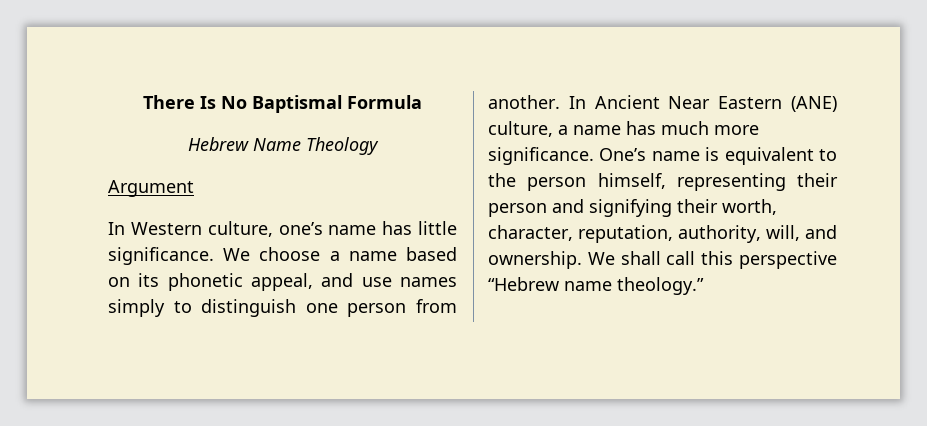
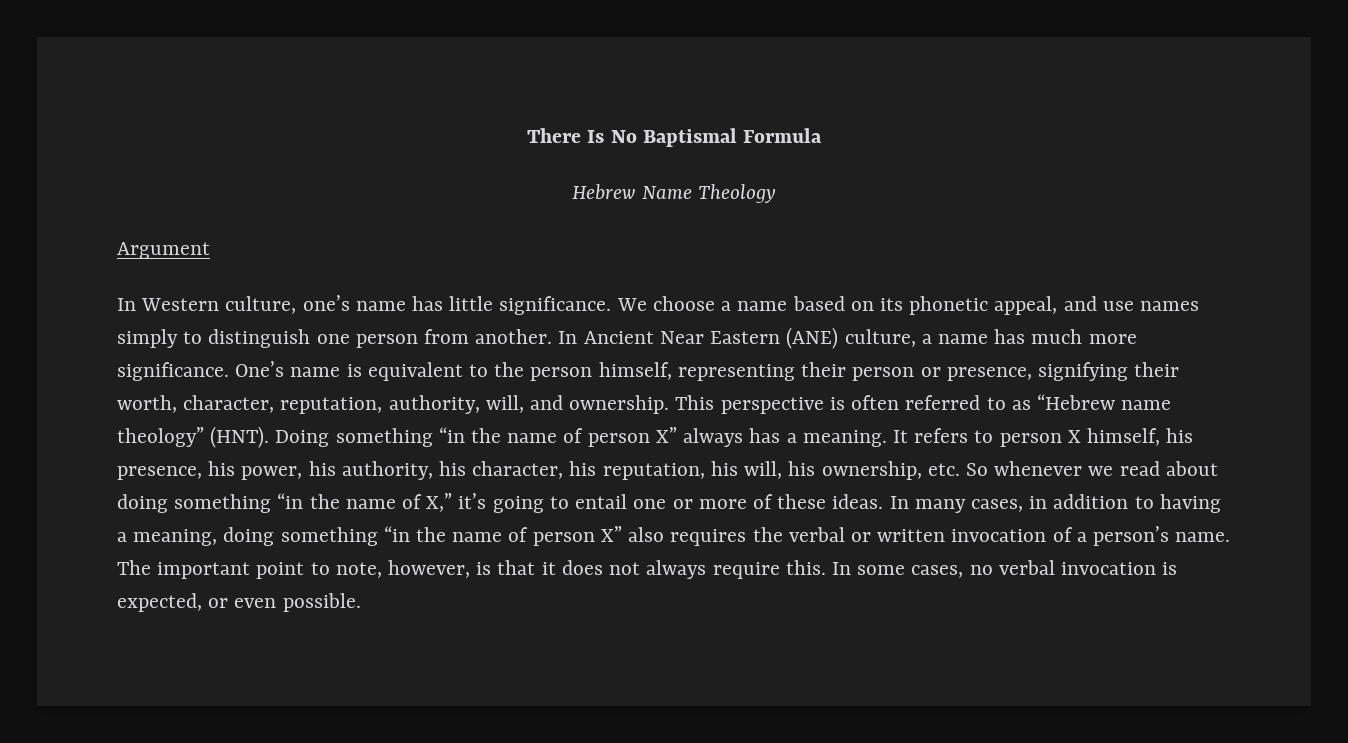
[552,199,584,213] and -> [920,367,1032,381] or presence,
[587,251,837,269] [488,277,704,295] We shall call this perspective “Hebrew name theology.” -> [675,394,1172,414] [117,426,1194,448] [117,461,1218,480] [117,493,1221,513] [117,526,1231,546] [117,560,1178,579] [117,593,361,612] This perspective is often referred to as “Hebrew name theology” (HNT). Doing something “in the name of person X” always has a meaning. It refers to person X himself, his presence, his power, his authority, his character, his reputation, his will, his ownership, etc. So whenever we read about doing something “in the name of X,” it’s going to entail one or more of these ideas. In many cases, in addition to having a meaning, doing something “in the name of person X” also requires the verbal or written invocation of a person’s name. The important point to note, however, is that it does not always require this. In some cases, no verbal invocation is expected, or even possible.

